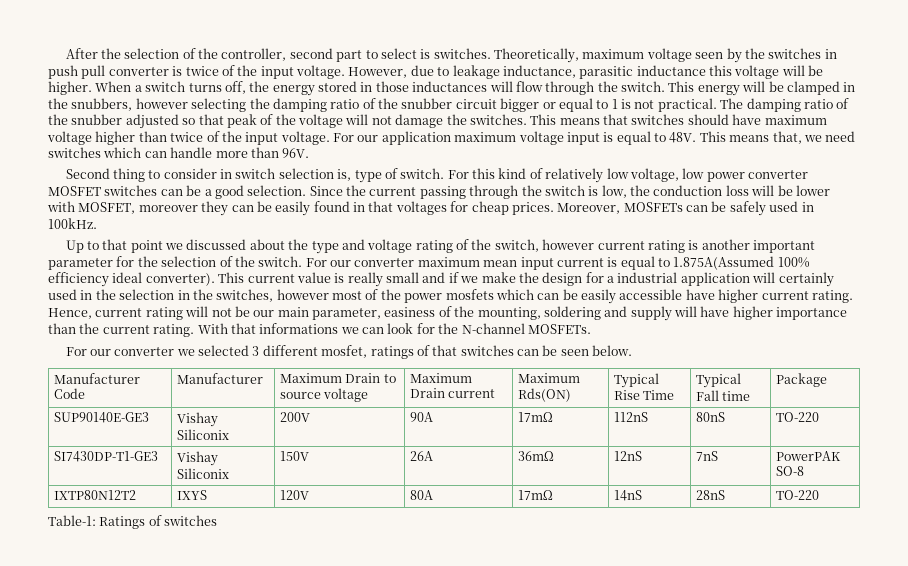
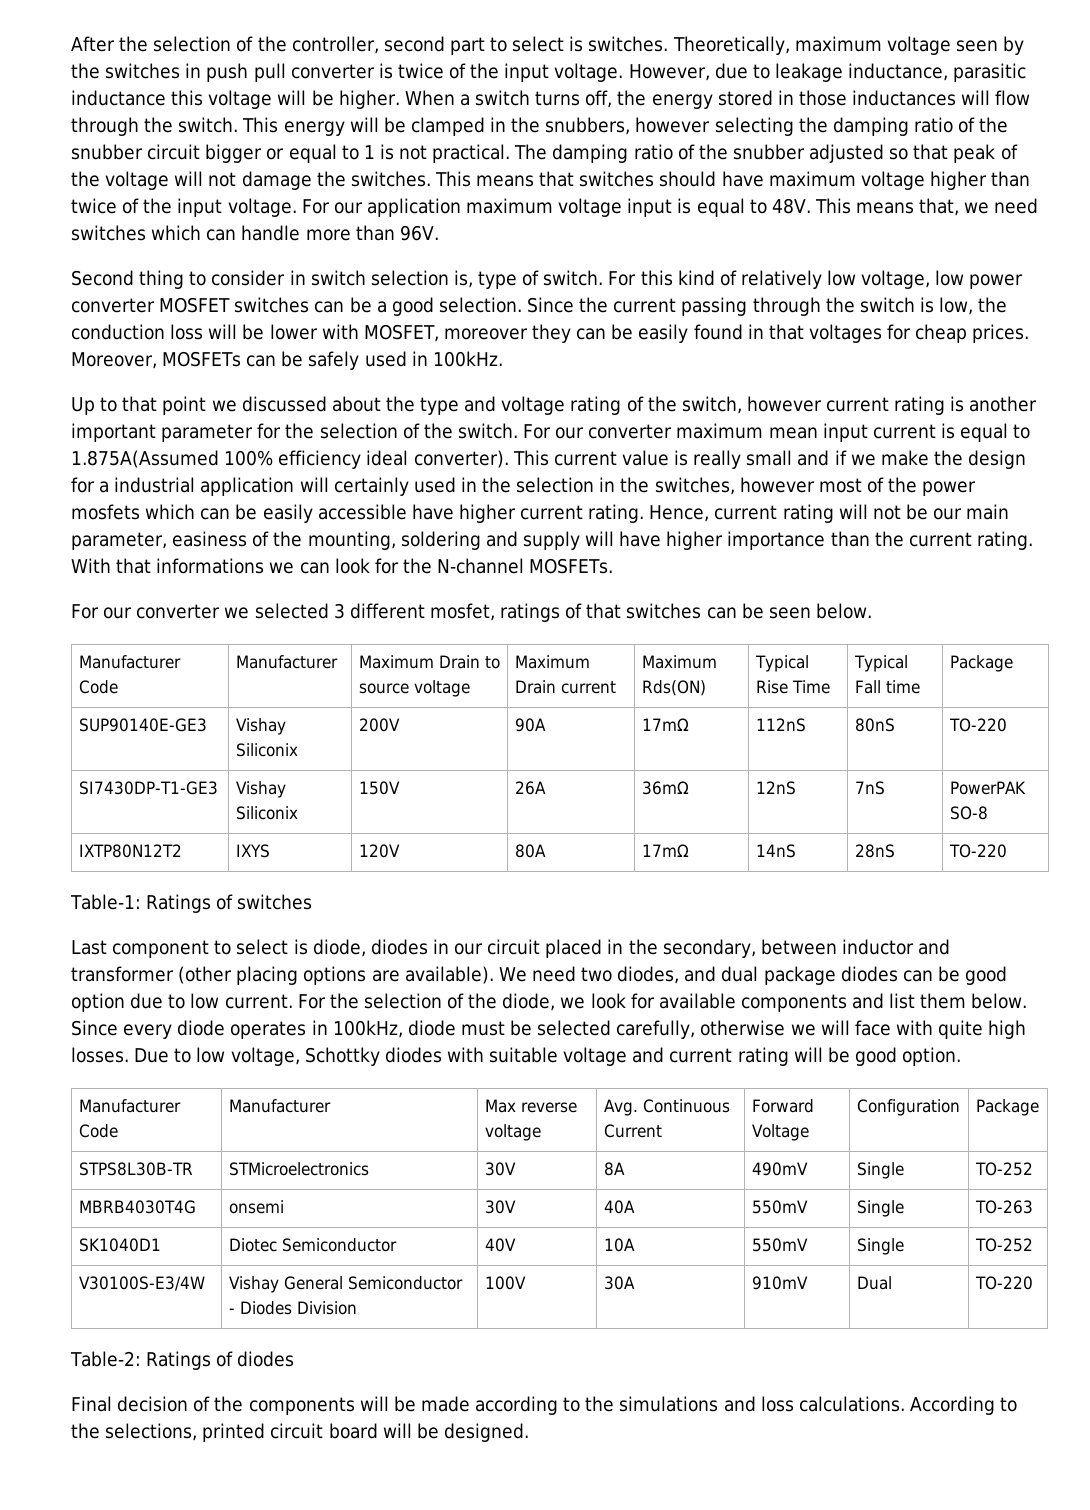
(218, 520) none -> [71,939,951,958] [71,966,1008,985] [71,993,1028,1012] [71,1020,1027,1039] [71,1047,962,1066] [78,1099,181,1113] [78,1124,118,1138] [228,1099,331,1113] [484,1099,577,1113] [484,1124,541,1141] [603,1099,730,1116] [603,1124,662,1138] [751,1099,814,1113] [751,1124,809,1141] [856,1099,960,1116] [975,1099,1039,1116] [78,1162,193,1176] [228,1162,369,1176] [484,1162,516,1176] [603,1162,625,1176] [751,1162,808,1176] [856,1162,904,1179] [974,1162,1033,1176] [78,1200,196,1214] [228,1200,284,1214] [484,1200,516,1214] [603,1200,635,1214] [751,1200,808,1214] [856,1200,904,1217] [974,1200,1033,1214] [78,1238,161,1252] [228,1238,397,1252] [484,1238,516,1252] [603,1238,635,1252] [751,1238,808,1252] [856,1238,904,1255] [974,1238,1033,1252] [78,1276,205,1291] [228,1276,463,1293] [228,1301,357,1315] [484,1276,526,1290] [603,1276,635,1290] [751,1276,808,1290] [856,1276,892,1290] [974,1276,1033,1290] [70,1351,295,1370] [71,1396,1018,1415] [71,1423,529,1442] // Last component to select is diode, diodes in our circuit placed in the secondary, between inductor and transformer (other placing options are available). We need two diodes, and dual package diodes can be good option due to low current. For the selection of the diode, we look for available components and list them below. Since every diode operates in 100kHz, diode must be selected carefully, otherwise we will face with quite high losses. Due to low voltage, Schottky diodes with suitable voltage and current rating will be good option. // Manufacturer Code | Manufacturer | Max reverse voltage | Avg. Continuous Current | Forward Voltage | Configuration | Package // STPS8L30B-TR | STMicroelectronics | 30V | 8A | 490mV | Single | TO-252 // MBRB4030T4G | onsemi | 30V | 40A | 550mV | Single | TO-263 // SK1040D1 | Diotec Semiconductor | 40V | 10A | 550mV | Single | TO-252 // V30100S-E3/4W | Vishay General Semiconductor - Diodes Division | 100V | 30A | 910mV | Dual | TO-220 // Table-2: Ratings of diodes // Final decision of the components will be made according to the simulations and loss calculations. According to the selections, printed circuit board will be designed.

